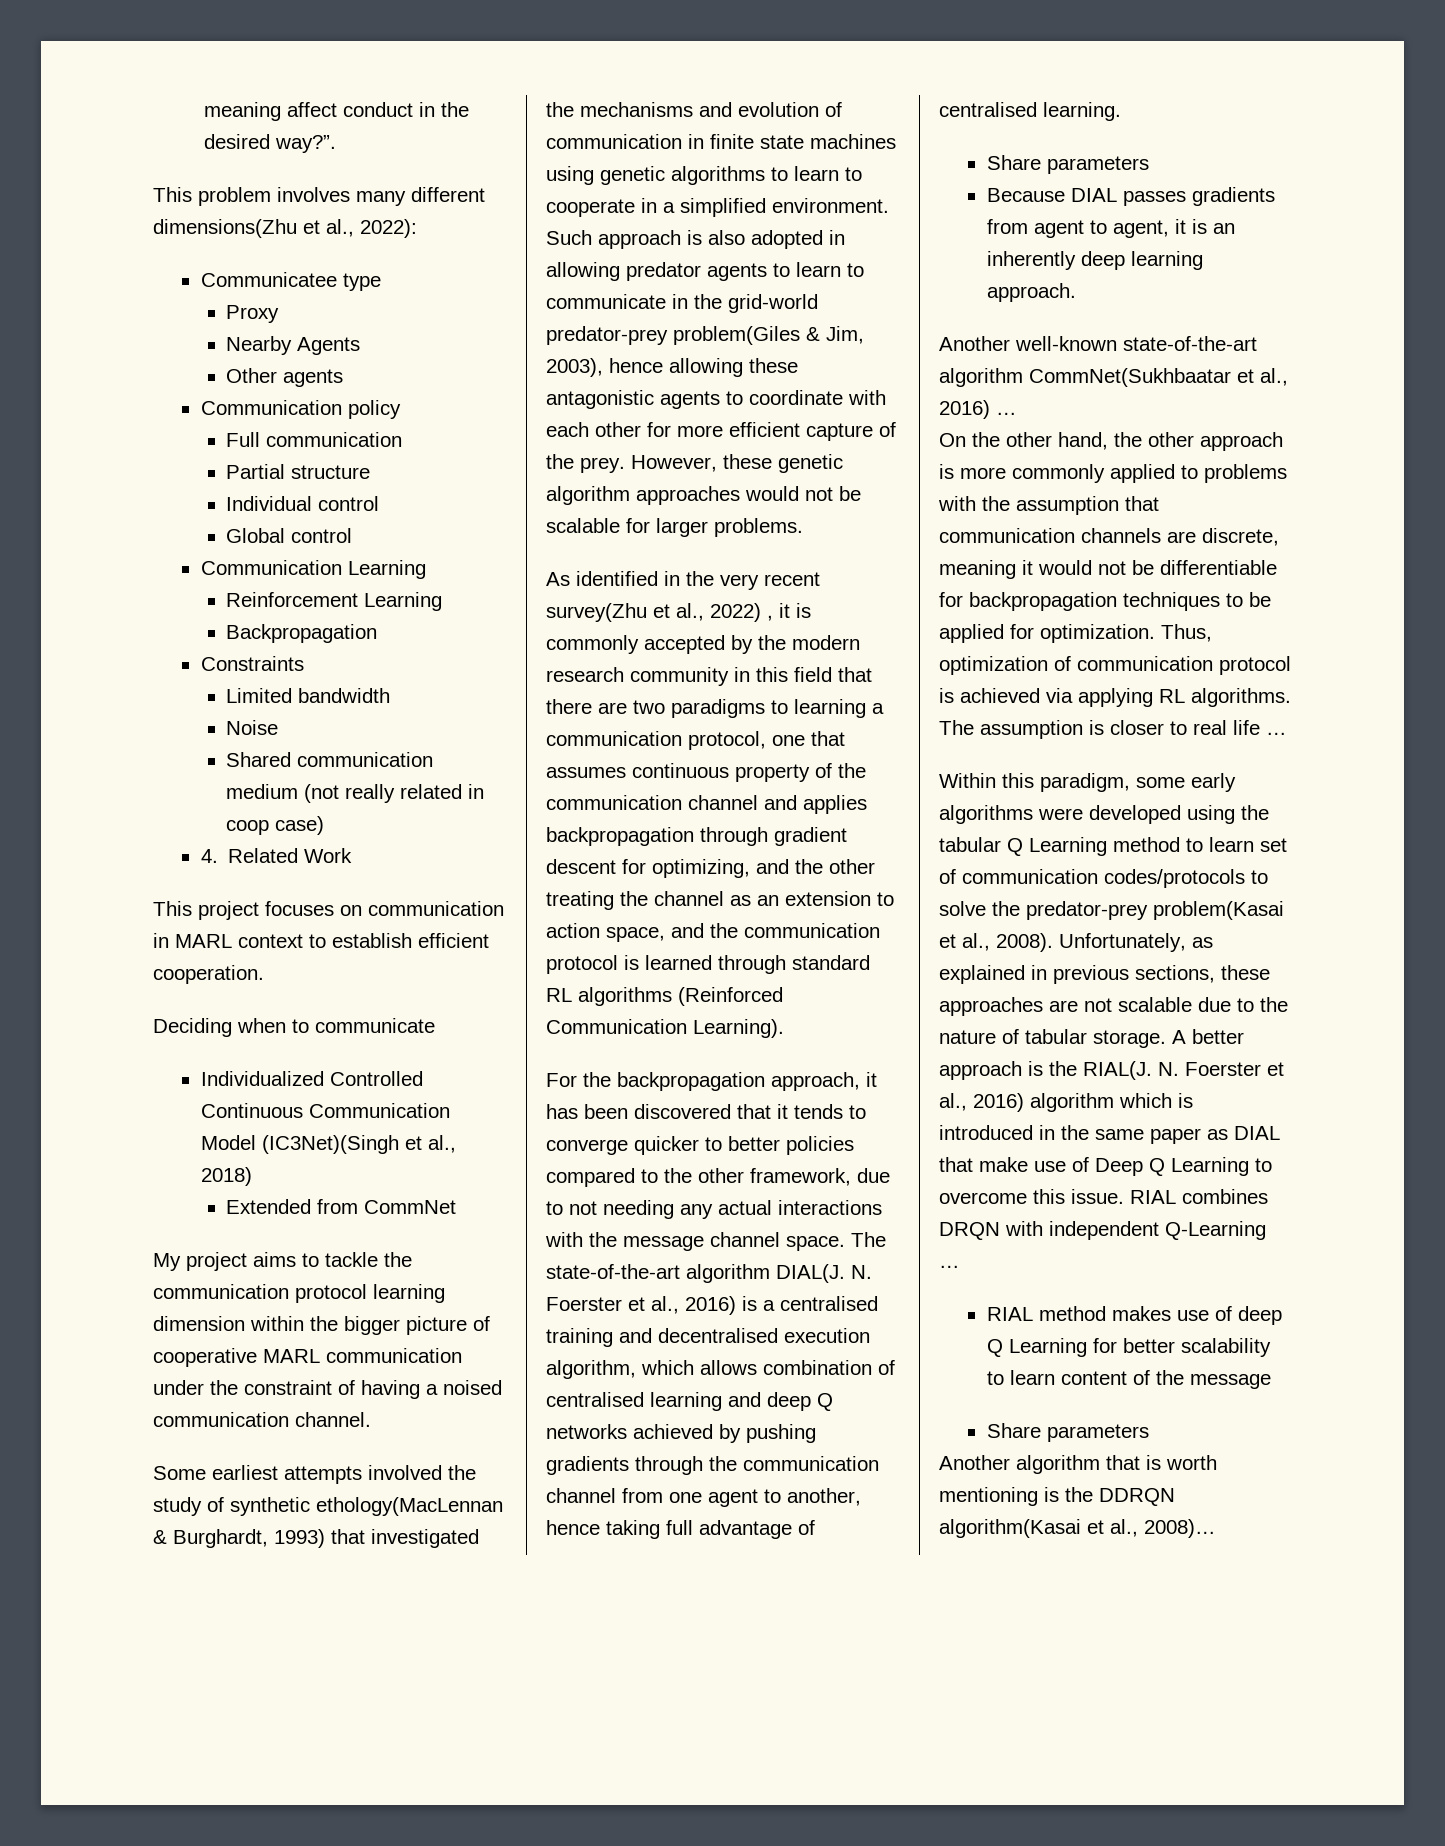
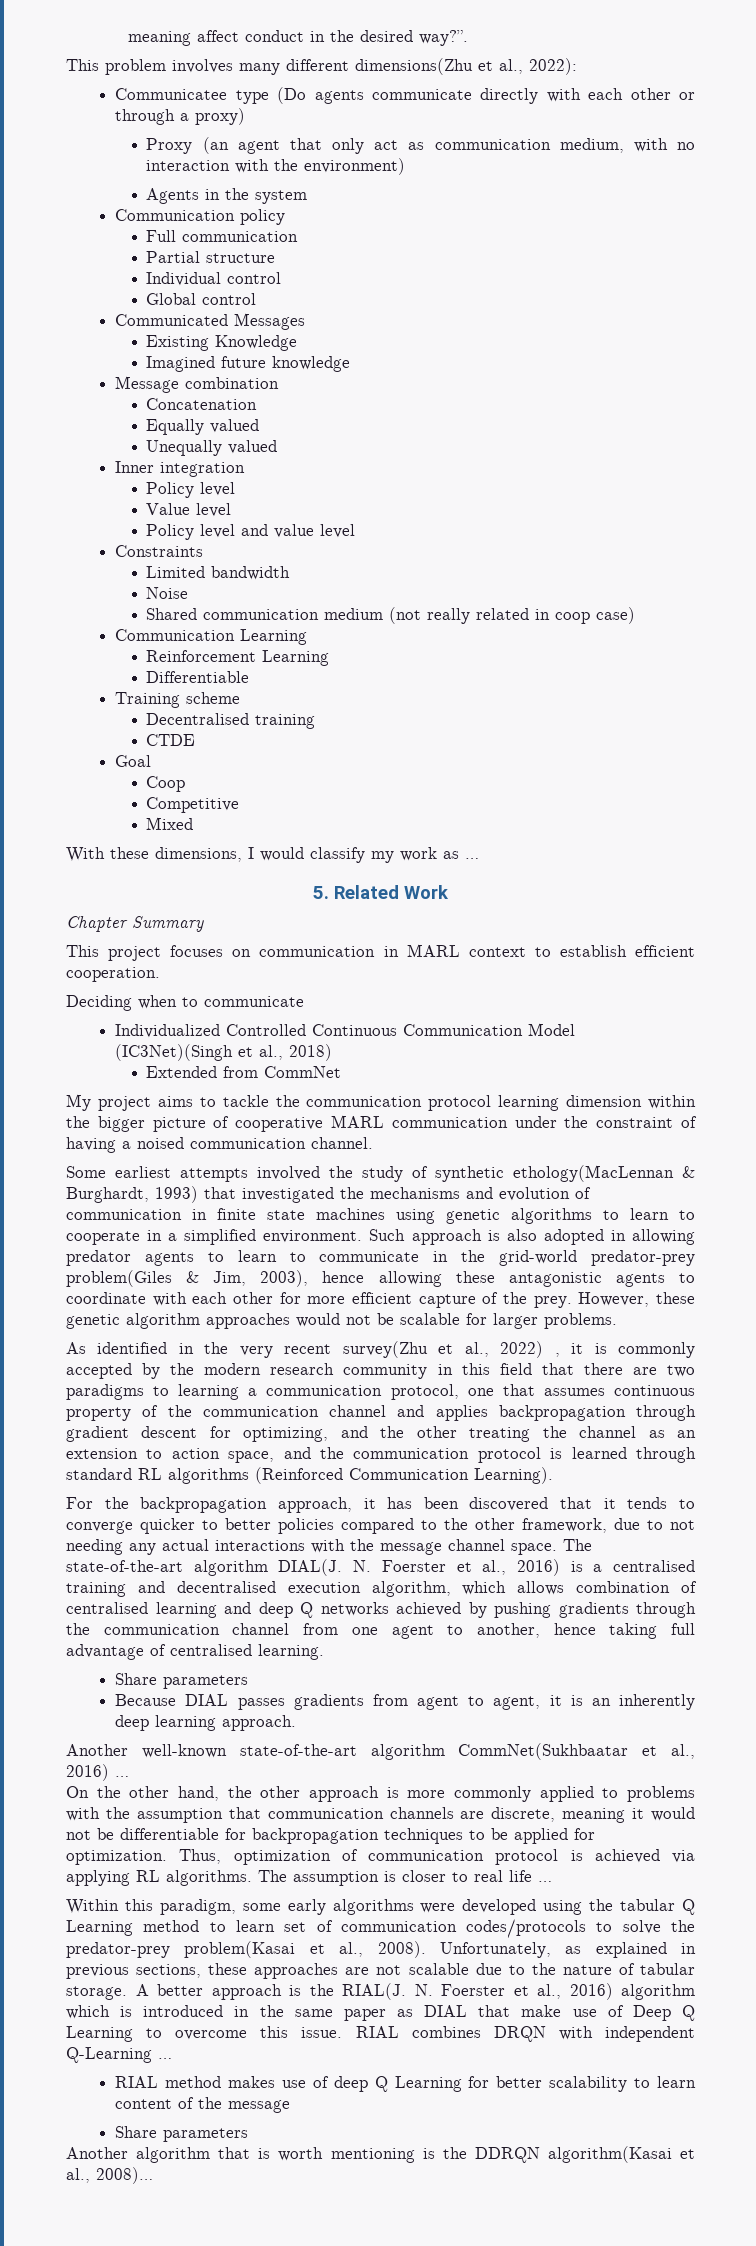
[226,305,280,323] [226,336,361,355] [226,368,344,387] // Proxy // Nearby Agents // Other agents -> [277,87,696,104] [115,108,246,125] [146,137,695,154] [146,158,406,175] [146,188,308,204] (Do agents communicate directly with each other or through a proxy) // Proxy (an agent that only act as communication medium, with no interaction with the environment) // Agents in the system
[200,560,426,579] [226,592,443,611] [226,624,378,643] Communication Learning // Reinforcement Learning // Backpropagation -> [115,313,306,330] [146,335,298,351] [146,356,351,372] [115,376,280,393] [146,398,258,410] [146,419,260,435] [146,440,278,456] [115,461,246,477] [146,482,236,498] [146,503,232,517] [146,524,356,540] Communicated Messages // Existing Knowledge // Imagined future knowledge // Message combination // Concatenation // Equally valued // Unequally valued // Inner integration // Policy level // Value level // Policy level and value level
[200,849,218,863] 4. -> [115,629,308,645] [146,650,330,666] [146,671,250,683] [115,692,241,708] [146,713,316,729] [146,734,196,746] [115,755,152,767] [146,776,186,792] [146,797,240,813] [146,817,194,830] [66,847,479,863] [313,886,329,899] Communication Learning // Reinforcement Learning // Differentiable // Training scheme // Decentralised training // CTDE // Goal // Coop // Competitive // Mixed // With these dimensions, I would classify my work as … // 5.
(353, 855) none -> [66,916,204,932] // Chapter Summary

